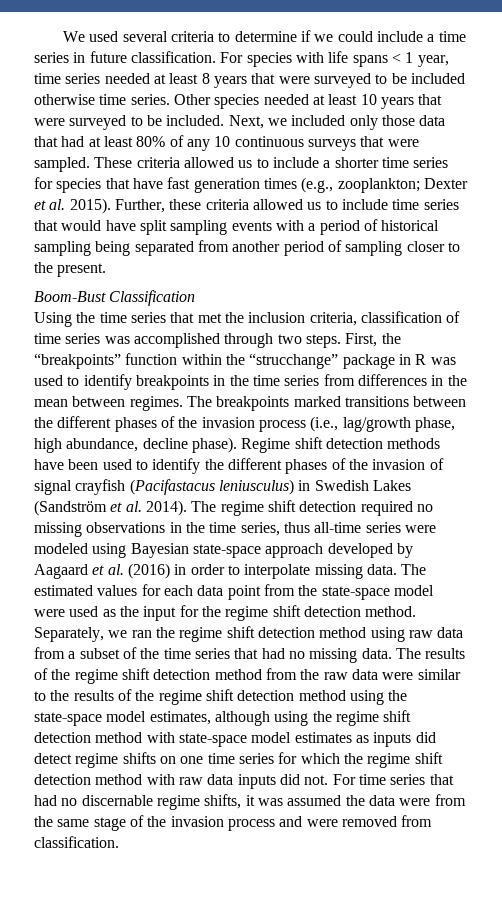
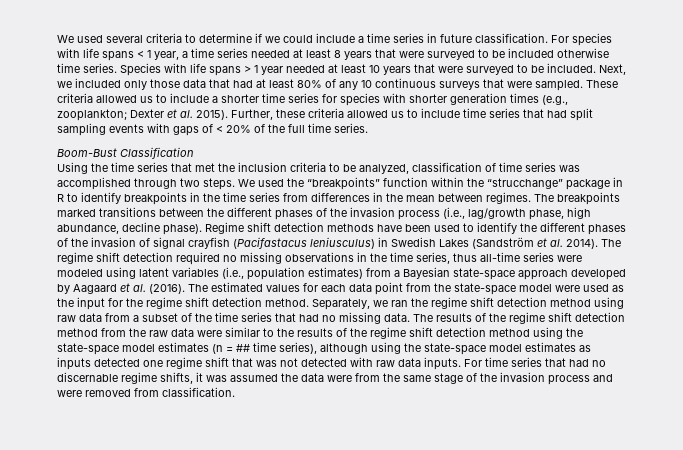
(449, 61) none -> [182,51,188,58] a
[173,94,260,109] Other species -> [120,63,283,76] Species with life spans > 1 year
[105,177,191,189] that have fast -> [383,93,447,103] with shorter
[61,220,136,231] would have -> [547,110,567,118] had
[308,219,440,235] [34,240,460,256] [34,262,107,277] a period of historical sampling being separated from another period of sampling closer to the present. -> [173,123,368,136] gaps of < 20% of the full time series.
[309,312,357,326] criteria, -> [290,162,409,174] criteria to be analyzed,
[345,333,378,347] First, -> [238,179,284,187] We used
[430,357,456,365] [34,375,63,386] was used -> (64, 198) none
(127, 550) none -> [139,267,400,280] latent variables (i.e., population estimates) from a
[127,563,397,579] (2016) in order to interpolate missing data. -> [149,284,185,294] (2016).
[149,710,412,726] [34,732,175,743] estimates, although using the regime shift detection method with -> [158,342,421,354] estimates (n = ## time series), although using the
[415,732,436,743] [34,752,443,768] [34,774,329,789] did detect regime shifts on one time series for which the regime shift detection method with raw data inputs did not. -> [94,357,461,370] detected one regime shift that was not detected with raw data inputs.

